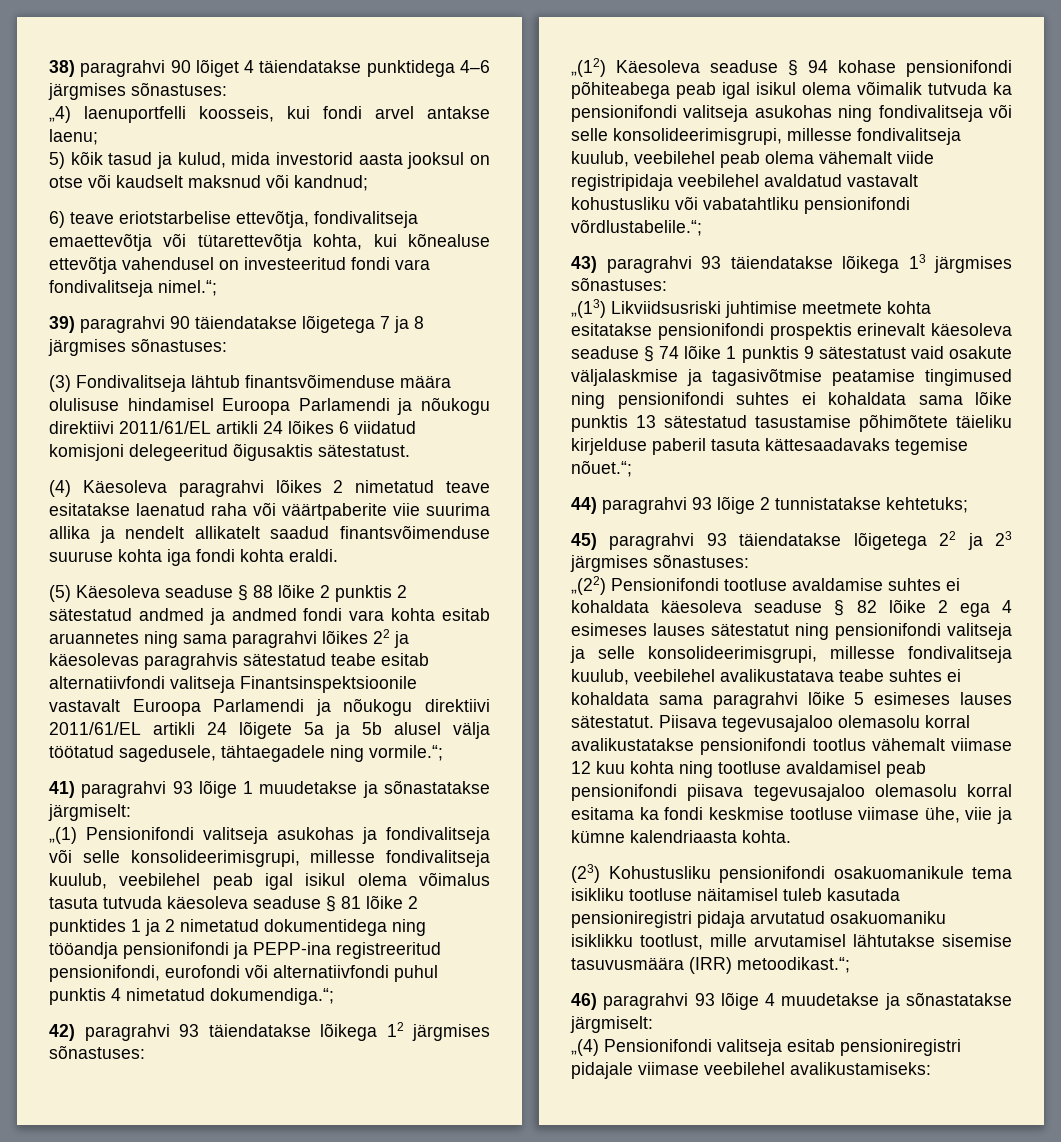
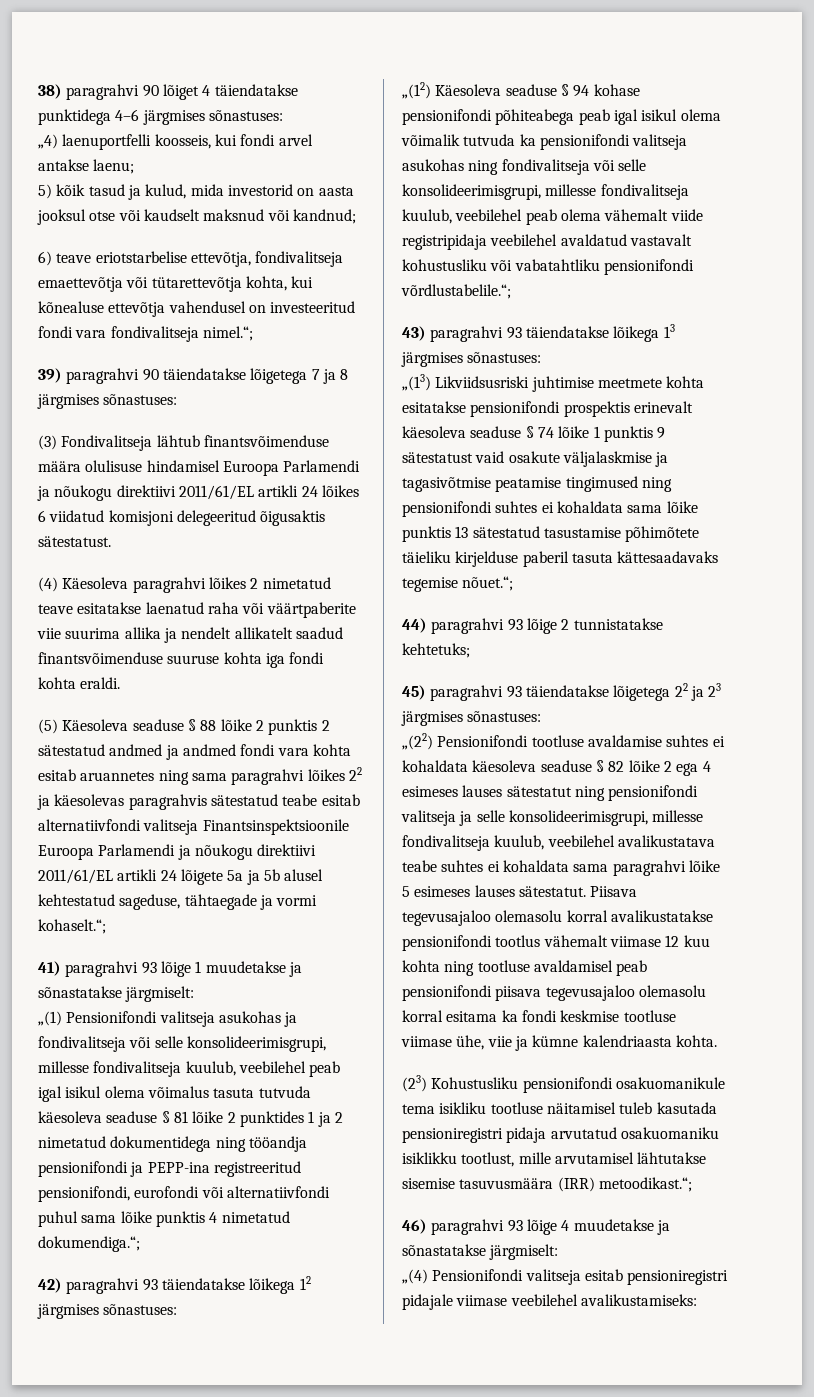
(353, 158) none -> [297,188,315,196] on
[470,155,491,165] on -> (86, 217) none
[49,699,120,712] vastavalt -> (349, 827) none
[453,722,490,739] [49,745,443,762] välja töötatud sagedusele, tähtaegadele ning vormile.“; -> [38,894,318,910] [38,919,106,934] kehtestatud sageduse, tähtaegade ja vormi kohaselt.“;
(438, 973) none -> [81,1211,152,1223] sama lõike

